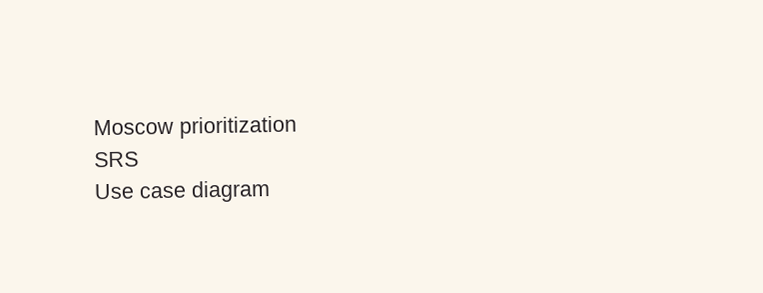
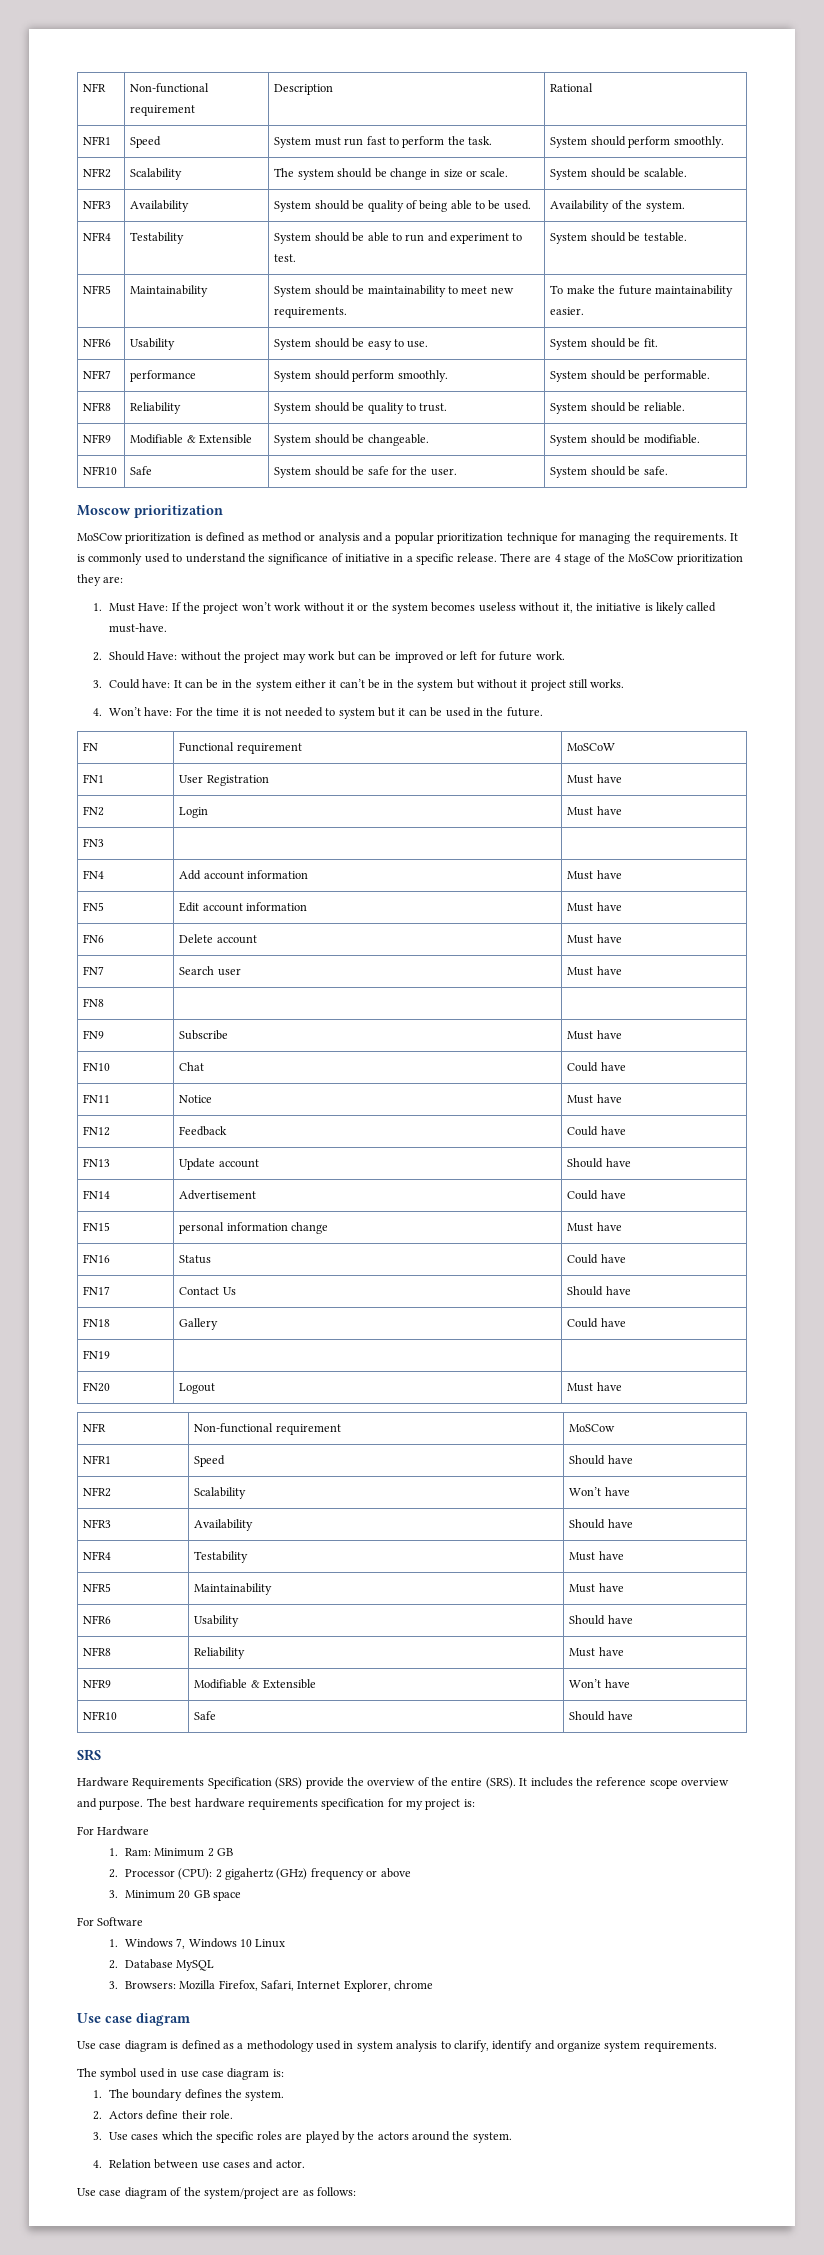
[93,115,297,139] [94,151,139,168] [94,180,270,203] Moscow prioritization // SRS // Use case diagram -> [83,83,107,92] [130,83,210,93] [130,105,196,116] [274,84,334,95] [550,83,594,92] [83,136,112,145] [130,136,162,148] [274,136,493,148] [550,136,724,148] [83,168,112,178] [130,168,183,180] [274,168,509,180] [550,168,687,180] [83,200,112,209] [130,200,190,212] [274,200,531,212] [550,200,685,212] [83,232,112,241] [130,232,185,244] [274,232,523,244] [274,254,297,262] [550,232,687,244] [83,285,112,294] [130,285,209,297] [274,285,514,297] [274,307,348,318] [550,285,733,297] [550,307,585,315] [83,338,112,347] [130,338,176,350] [274,338,429,350] [550,338,658,350] [83,370,112,379] [130,370,197,382] [274,370,448,382] [550,370,710,382] [83,402,112,411] [130,402,182,414] [274,402,448,414] [550,402,685,414] [83,434,112,443] [130,434,253,444] [274,434,429,446] [550,434,700,446] [83,466,118,475] [130,466,153,475] [274,466,457,478] [550,466,668,478] [77,505,223,518] [77,532,739,544] [77,553,743,565] [77,574,124,586] [92,602,717,614] [108,623,167,633] [92,651,565,663] [92,679,625,691] [92,707,543,719] [83,742,99,751] [179,742,302,754] [567,743,616,751] [83,774,105,783] [179,775,269,786] [567,774,622,784] [83,806,105,816] [179,807,209,818] [567,806,622,816] [83,838,105,847] [83,870,105,879] [179,870,309,880] [567,870,622,880] [83,902,105,911] [179,902,308,912] [567,902,622,912] [83,934,105,943] [179,934,257,944] [567,934,622,944] [83,966,105,975] [179,966,241,976] [567,966,622,976] [83,998,105,1007] [83,1030,105,1039] [179,1030,229,1040] [567,1030,622,1040] [83,1062,111,1071] [179,1062,205,1071] [567,1062,626,1072] [83,1094,111,1103] [179,1095,213,1103] [567,1094,622,1104] [83,1126,111,1136] [179,1126,228,1136] [567,1126,626,1136] [83,1158,111,1167] [179,1158,259,1170] [567,1158,631,1168] [83,1190,111,1199] [179,1190,257,1200] [567,1190,626,1200] [83,1222,111,1231] [179,1222,329,1234] [567,1222,622,1232] [83,1254,111,1263] [179,1255,212,1264] [567,1254,626,1264] [83,1286,111,1295] [179,1287,236,1295] [567,1286,631,1296] [83,1318,111,1327] [179,1318,219,1330] [567,1318,626,1328] [83,1350,111,1359] [83,1382,111,1392] [179,1383,216,1394] [567,1382,622,1392] [83,1423,107,1432] [194,1423,341,1435] [569,1424,616,1432] [83,1455,112,1464] [194,1455,226,1467] [569,1455,633,1465] [83,1487,112,1497] [194,1487,247,1499] [569,1487,630,1496] [83,1519,112,1528] [194,1519,254,1531] [569,1519,633,1529] [83,1551,112,1560] [194,1551,249,1563] [569,1551,624,1561] [83,1583,112,1592] [194,1583,273,1595] [569,1583,624,1593] [83,1615,112,1624] [194,1615,240,1627] [569,1615,633,1625] [83,1647,112,1656] [194,1647,246,1659] [569,1647,624,1657] [83,1679,112,1688] [194,1679,317,1689] [569,1679,630,1688] [83,1711,118,1720] [194,1711,217,1720] [569,1711,633,1721] [77,1749,101,1761] [77,1777,729,1789] [77,1798,475,1810] [77,1826,150,1836] [108,1848,234,1857] [108,1868,411,1880] [108,1890,242,1901] [77,1917,144,1926] [108,1938,286,1949] [108,1959,215,1971] [108,1980,434,1992] [77,2013,190,2026] [77,2040,717,2052] [77,2068,284,2080] [92,2089,285,2101] [92,2110,234,2120] [92,2131,512,2143] [92,2159,305,2169] [77,2187,356,2199] NFR | Non-functional requirement | Description | Rational // NFR1 | Speed | System must run fast to perform the task. | System should perform smoothly. // NFR2 | Scalability | The system should be change in size or scale. | System should be scalable. // NFR3 | Availability | System should be quality of being able to be used. | Availability of the system. // NFR4 | Testability | System should be able to run and experiment to test. | System should be testable. // NFR5 | Maintainability | System should be maintainability to meet new requirements. | To make the future maintainability easier. // NFR6 | Usability | System should be easy to use. | System should be fit. // NFR7 | performance | System should perform smoothly. | System should be performable. // NFR8 | Reliability | System should be quality to trust. | System should be reliable. // NFR9 | Modifiable & Extensible | System should be changeable. | System should be modifiable. // NFR10 | Safe | System should be safe for the user. | System should be safe. // Moscow prioritization // MoSCow prioritization is defined as method or analysis and a popular prioritization technique for managing the requirements. It is commonly used to understand the significance of initiative in a specific release. There are 4 stage of the MoSCow prioritization they are: // 1. Must Have: If the project won’t work without it or the system becomes useless without it, the initiative is likely called must-have. // 2. Should Have: without the project may work but can be improved or left for future work. // 3. Could have: It can be in the system either it can’t be in the system but without it project still works. // 4. Won’t have: For the time it is not needed to system but it can be used in the future. // FN | Functional requirement | MoSCoW // FN1 | User Registration | Must have // FN2 | Login | Must have // FN3 | | // FN4 | Add account information | Must have // FN5 | Edit account information | Must have // FN6 | Delete account | Must have // FN7 | Search user | Must have // FN8 | | // FN9 | Subscribe | Must have // FN10 | Chat | Could have // FN11 | Notice | Must have // FN12 | Feedback | Could have // FN13 | Update account | Should have // FN14 | Advertisement | Could have // FN15 | personal information change | Must have // FN16 | Status | Could have // FN17 | Contact Us | Should have // FN18 | Gallery | Could have // FN19 | | // FN20 | Logout | Must have // NFR | Non-functional requirement | MoSCow // NFR1 | Speed | Should have // NFR2 | Scalability | Won’t have // NFR3 | Availability | Should have // NFR4 | Testability | Must have // NFR5 | Maintainability | Must have // NFR6 | Usability | Should have // NFR8 | Reliability | Must have // NFR9 | Modifiable & Extensible | Won’t have // NFR10 | Safe | Should have // SRS // Hardware Requirements Specification (SRS) provide the overview of the entire (SRS). It includes the reference scope overview and purpose. The best hardware requirements specification for my project is: // For Hardware // 1. Ram: Minimum 2 GB // 2. Processor (CPU): 2 gigahertz (GHz) frequency or above // 3. Minimum 20 GB space // For Software // 1. Windows 7, Windows 10 Linux // 2. Database MySQL // 3. Browsers: Mozilla Firefox, Safari, Internet Explorer, chrome // Use case diagram // Use case diagram is defined as a methodology used in system analysis to clarify, identify and organize system requirements. // The symbol used in use case diagram is: // 1. The boundary defines the system. // 2. Actors define their role. // 3. Use cases which the specific roles are played by the actors around the system. // 4. Relation between use cases and actor. // Use case diagram of the system/project are as follows:

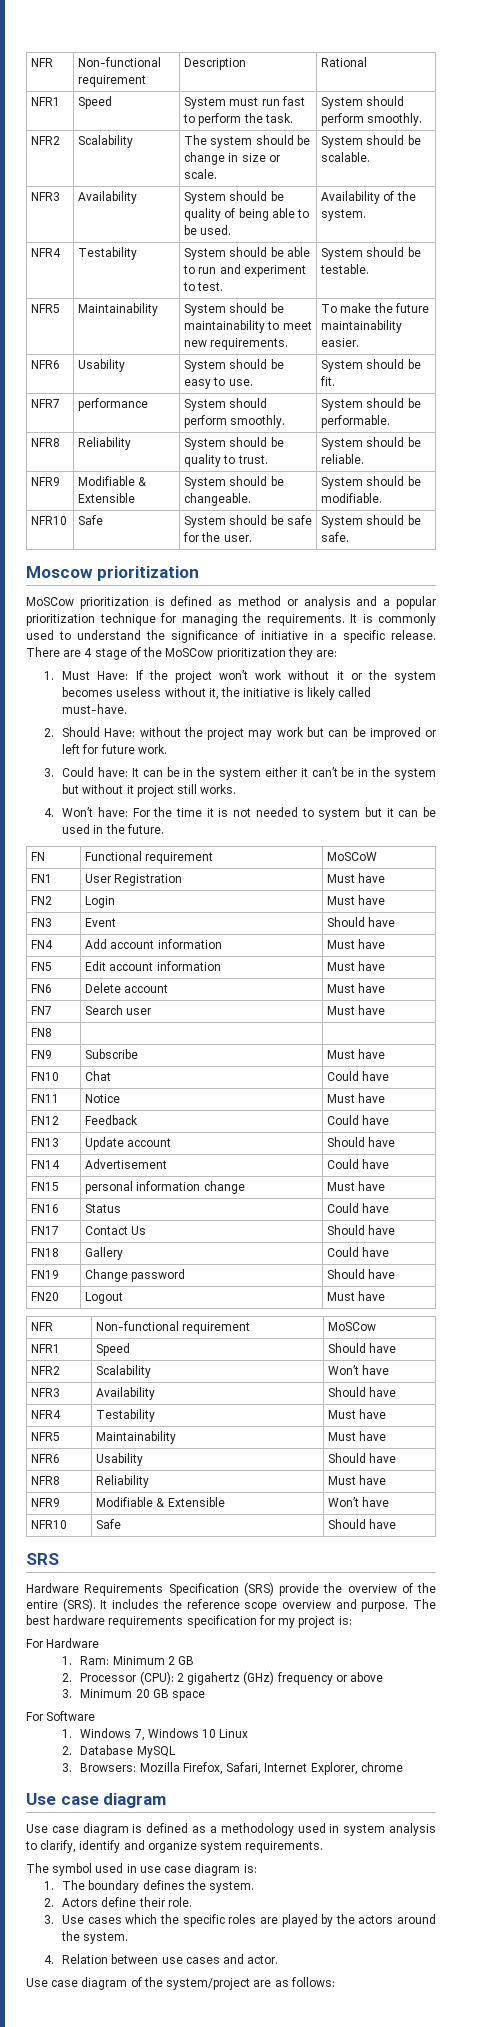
(105, 842) | -> [85,918,117,927] [327,917,396,927] Event | Should have
(111, 1354) | -> [85,1269,186,1282] [327,1269,396,1279] Change password | Should have

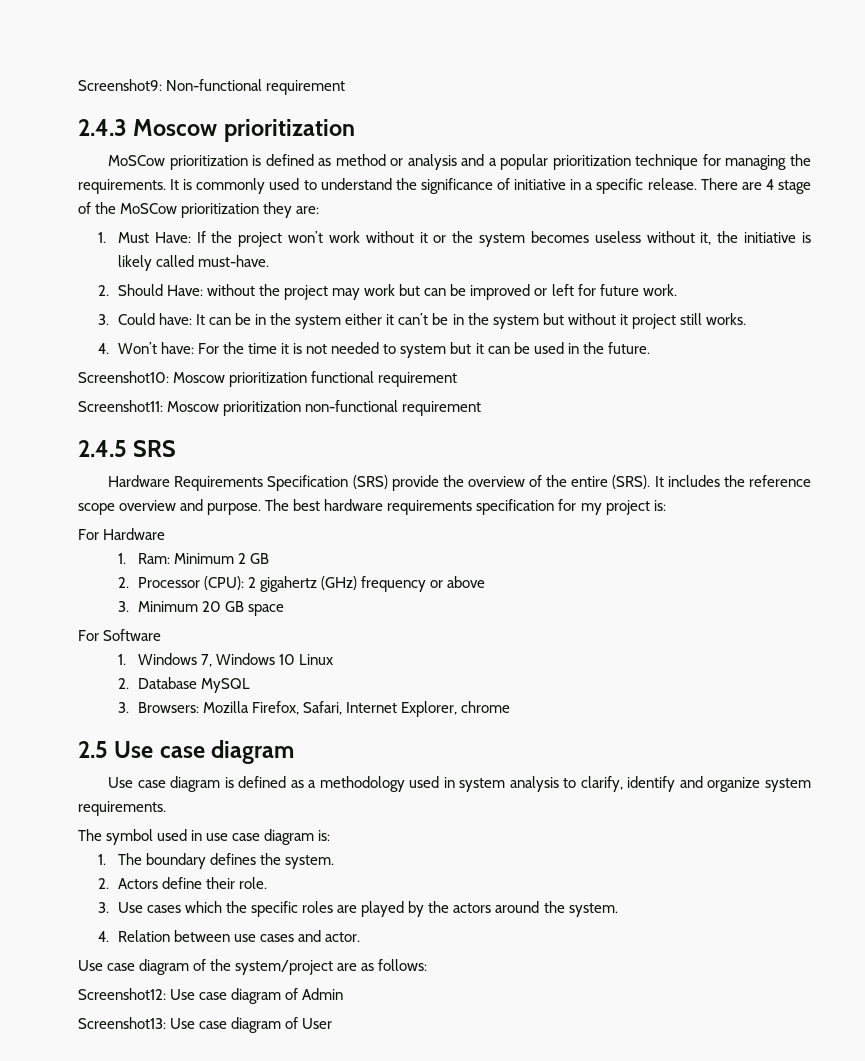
[31,58,54,67] [78,57,162,67] [78,75,147,87] [184,58,247,70] [321,57,368,67] [31,97,61,106] [78,96,113,109] [184,96,305,109] [183,113,293,126] [321,96,405,109] [321,113,423,126] [31,136,61,145] [78,135,134,148] [184,135,310,148] [184,152,280,165] [184,169,218,179] [321,135,421,148] [321,152,371,162] [31,192,61,201] [78,191,138,204] [184,191,284,204] [184,208,310,221] [184,225,232,235] [321,191,416,204] [321,209,367,221] [31,248,62,257] [78,247,138,260] [184,247,310,260] [183,264,306,277] [183,282,224,291] [321,247,421,260] [320,264,370,274] [31,304,61,313] [78,303,159,316] [184,303,284,316] [184,320,312,333] [184,338,289,350] [321,303,429,313] [321,320,403,333] [321,338,360,347] [31,360,61,369] [78,359,126,372] [184,359,284,372] [184,377,253,389] [321,359,421,372] [320,376,336,386] [31,399,61,408] [78,398,149,411] [184,398,268,411] [184,415,286,428] [321,398,421,411] [321,415,391,428] [31,438,61,447] [78,437,132,450] [184,437,284,450] [184,454,268,467] [321,437,421,450] [321,454,365,464] [31,477,61,486] [78,476,147,486] [78,493,136,503] [184,476,284,489] [184,493,252,506] [321,476,421,489] [321,493,383,503] [31,516,68,525] [78,515,104,525] [184,515,312,528] [183,532,252,542] [321,515,421,528] [321,532,350,542] NFR | Non-functional requirement | Description | Rational // NFR1 | Speed | System must run fast to perform the task. | System should perform smoothly. // NFR2 | Scalability | The system should be change in size or scale. | System should be scalable. // NFR3 | Availability | System should be quality of being able to be used. | Availability of the system. // NFR4 | Testability | System should be able to run and experiment to test. | System should be testable. // NFR5 | Maintainability | System should be maintainability to meet new requirements. | To make the future maintainability easier. // NFR6 | Usability | System should be easy to use. | System should be fit. // NFR7 | performance | System should perform smoothly. | System should be performable. // NFR8 | Reliability | System should be quality to trust. | System should be reliable. // NFR9 | Modifiable & Extensible | System should be changeable. | System should be modifiable. // NFR10 | Safe | System should be safe for the user. | System should be safe. // -> [78,79,346,95] [78,119,127,136] Screenshot9: Non-functional requirement // 2.4.3
[31,852,46,861] [85,851,214,864] [327,852,378,861] [31,874,53,883] [85,874,183,886] [327,873,386,883] [31,896,53,905] [85,896,116,908] [327,895,386,905] [31,918,53,927] [85,918,117,927] [327,917,396,927] [31,940,54,949] [85,939,222,949] [327,939,386,949] [31,962,53,971] [85,961,221,971] [327,961,386,971] [31,984,53,993] [85,983,169,993] [327,983,386,993] [31,1006,53,1015] [85,1005,152,1015] [327,1005,386,1015] [31,1028,53,1037] [31,1050,53,1059] [85,1049,139,1059] [327,1049,386,1059] [31,1072,60,1081] [85,1071,112,1081] [327,1071,390,1081] [31,1094,60,1103] [85,1094,121,1103] [327,1093,386,1103] [31,1116,60,1125] [85,1115,139,1125] [327,1115,390,1125] [31,1138,60,1147] [85,1137,172,1150] [327,1137,396,1147] [31,1160,61,1169] [85,1159,168,1169] [327,1159,390,1169] [31,1182,60,1191] [85,1181,245,1194] [327,1181,386,1191] [31,1204,60,1213] [85,1204,122,1213] [327,1203,390,1213] [31,1226,60,1235] [85,1226,147,1235] [327,1225,396,1235] [31,1248,60,1257] [85,1247,124,1260] [327,1247,390,1257] [31,1270,60,1279] [85,1269,186,1282] [327,1269,396,1279] [31,1292,60,1301] [85,1292,124,1304] [327,1291,386,1301] [31,1322,54,1331] [96,1321,251,1334] [328,1322,377,1331] [31,1344,61,1353] [96,1343,131,1356] [328,1343,397,1353] [31,1366,61,1375] [96,1365,152,1378] [328,1365,390,1375] [31,1388,61,1397] [96,1387,156,1400] [328,1387,397,1397] [31,1410,62,1419] [96,1409,156,1422] [328,1409,387,1419] [31,1432,61,1441] [96,1431,177,1444] [328,1431,387,1441] [31,1454,61,1463] [96,1453,144,1466] [328,1453,397,1463] [31,1476,61,1485] [96,1475,150,1488] [328,1475,387,1485] [31,1498,61,1507] [96,1497,225,1507] [328,1497,390,1507] [31,1520,68,1529] [96,1519,122,1529] [328,1519,397,1529] // FN | Functional requirement | MoSCoW // FN1 | User Registration | Must have // FN2 | Login | Must have // FN3 | Event | Should have // FN4 | Add account information | Must have // FN5 | Edit account information | Must have // FN6 | Delete account | Must have // FN7 | Search user | Must have // FN8 | | // FN9 | Subscribe | Must have // FN10 | Chat | Could have // FN11 | Notice | Must have // FN12 | Feedback | Could have // FN13 | Update account | Should have // FN14 | Advertisement | Could have // FN15 | personal information change | Must have // FN16 | Status | Could have // FN17 | Contact Us | Should have // FN18 | Gallery | Could have // FN19 | Change password | Should have // FN20 | Logout | Must have // NFR | Non-functional requirement | MoSCow // NFR1 | Speed | Should have // NFR2 | Scalability | Won’t have // NFR3 | Availability | Should have // NFR4 | Testability | Must have // NFR5 | Maintainability | Must have // NFR6 | Usability | Should have // NFR8 | Reliability | Must have // NFR9 | Modifiable & Extensible | Won’t have // NFR10 | Safe | Should have // -> [78,371,458,387] [78,400,482,416] [78,440,127,457] // Screenshot10: Moscow prioritization functional requirement // Screenshot11: Moscow prioritization non-functional requirement // 2.4.5
(403, 1767) none -> [78,741,108,758] 2.5
(335, 1982) none -> [78,988,344,1004] [78,1017,333,1033] // Screenshot12: Use case diagram of Admin // Screenshot13: Use case diagram of User

